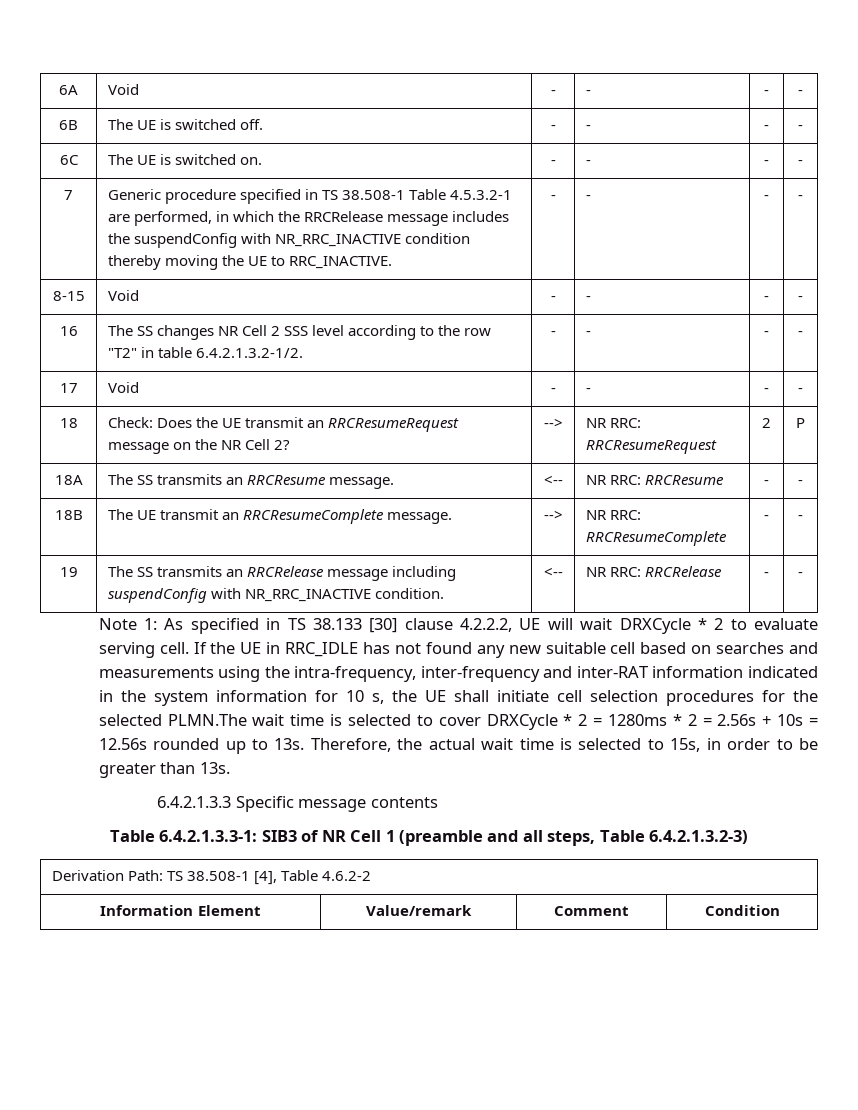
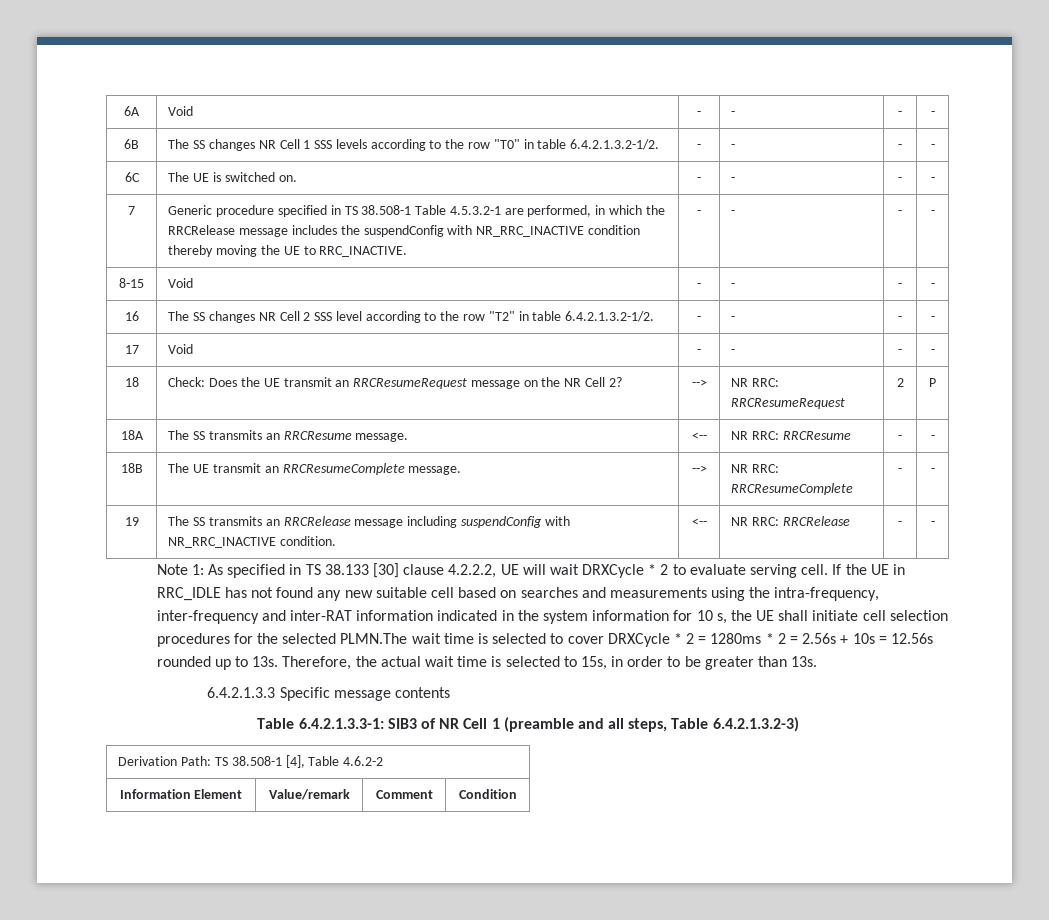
[136,119,263,130] UE is switched off. -> [193,139,660,151] SS changes NR Cell 1 SSS levels according to the row "T0" in table 6.4.2.1.3.2-1/2.

